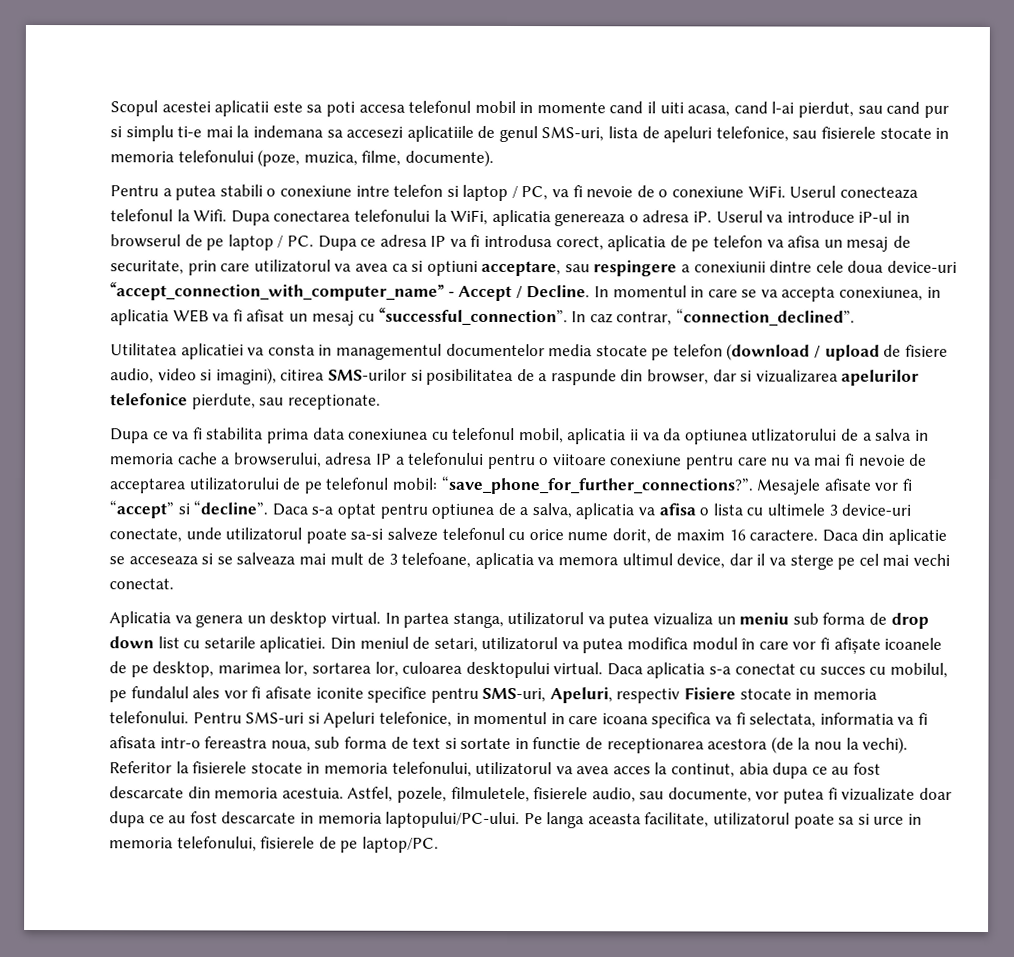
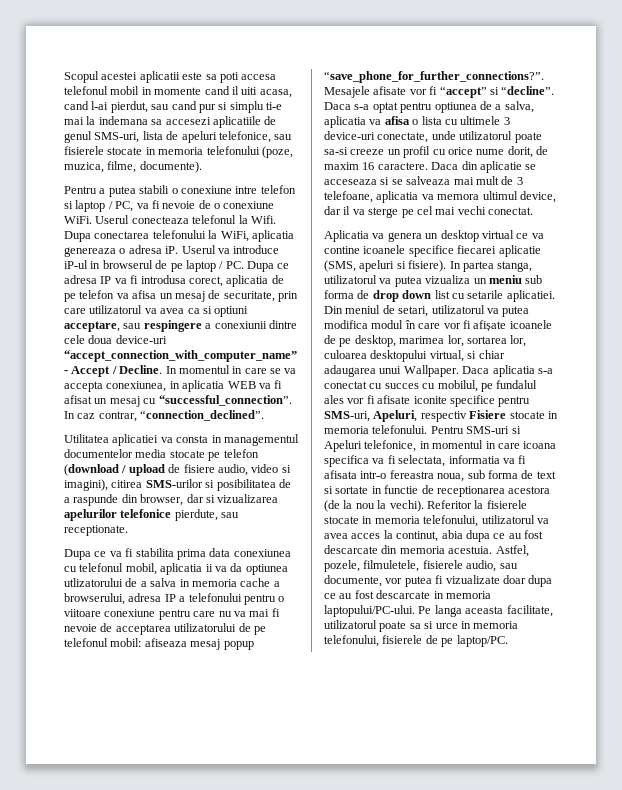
(438, 483) none -> [144,638,254,650] afiseaza mesaj popup
[386,527,505,541] salveze telefonul -> [350,146,431,158] creeze un profil
[330,611,381,624] virtual. -> [481,230,544,239] [324,245,541,257] [324,260,447,272] virtual ce va contine icoanele specifice fiecarei aplicatie (SMS, apeluri si fisiere).
[553,662,604,675] virtual. -> [429,350,505,362] [324,365,459,377] virtual, si chiar adaugarea unui Wallpaper.

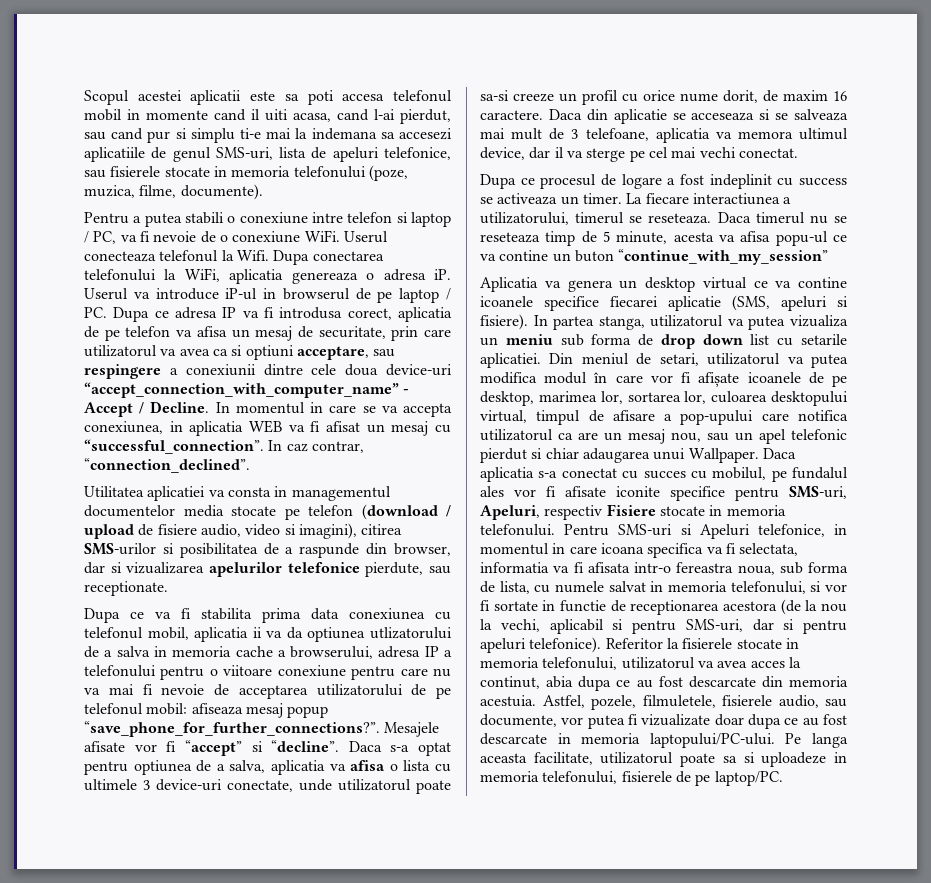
(533, 211) none -> [480,174,847,189] [480,193,792,205] [480,212,847,225] [480,231,847,246] [480,249,829,265] // Dupa ce procesul de logare a fost indeplinit cu success se activeaza un timer. La fiecare interactiunea a utilizatorului, timerul se reseteaza. Daca timerul nu se reseteaza timp de 5 minute, acesta va afisa popu-ul ce va contine un buton “continue_with_my_session”
(464, 356) none -> [536,410,848,425] [480,429,847,444] [480,448,527,463] timpul de afisare a pop-upului care notifica utilizatorul ca are un mesaj nou, sau un apel telefonic pierdut
[536,471,556,479] [324,486,333,494] text si -> [499,581,847,594] [480,600,490,611] lista, cu numele salvat in memoria telefonului, si vor fi
[389,500,424,512] vechi). -> [500,619,847,634] [480,637,602,653] vechi, aplicabil si pentru SMS-uri, dar si pentru apeluri telefonice).
[435,623,458,629] urce -> [761,752,827,767] uploadeze

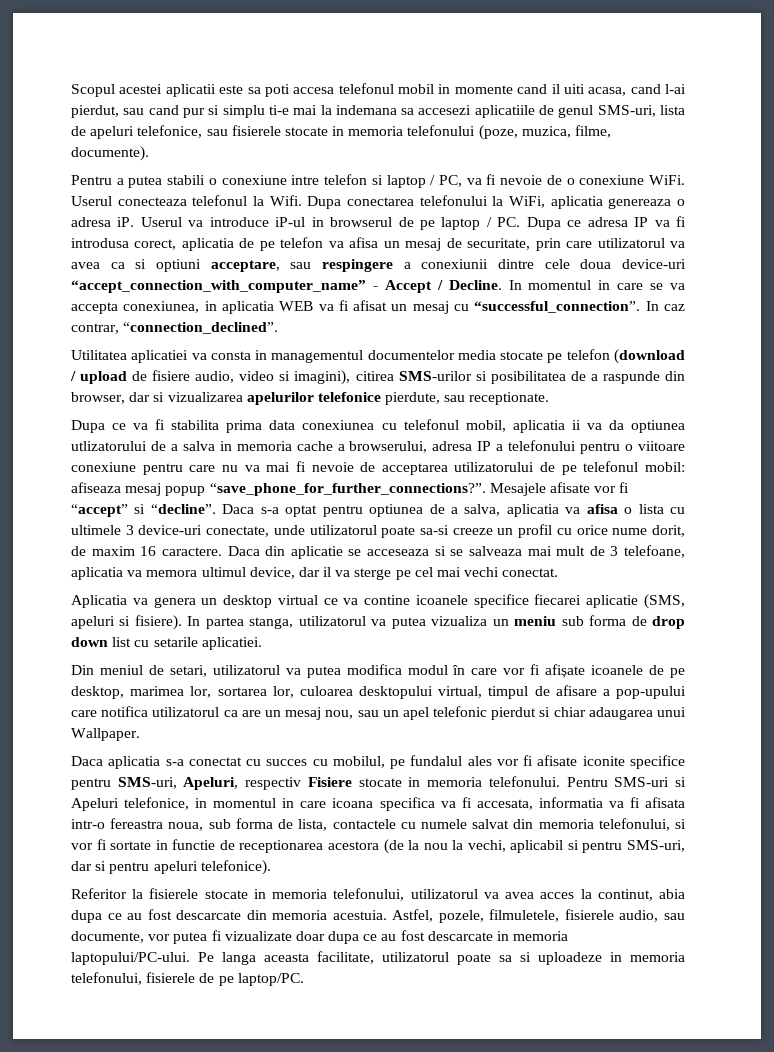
[480,174,847,189] [480,193,792,205] [480,212,847,225] [480,231,847,246] [480,249,829,265] // Dupa ce procesul de logare a fost indeplinit cu success se activeaza un timer. La fiecare interactiunea a utilizatorului, timerul se reseteaza. Daca timerul nu se reseteaza timp de 5 minute, acesta va afisa popu-ul ce va contine un buton “continue_with_my_session” -> (559, 572) none
(541, 360) none -> (262, 643) //
(759, 455) none -> (140, 734) //
[739,543,799,556] selectata, -> [476,799,533,810] accesata,
(530, 587) none -> [332,819,396,829] contactele
[650,581,664,592] in -> [513,819,534,829] din
(602, 645) none -> (271, 867) //

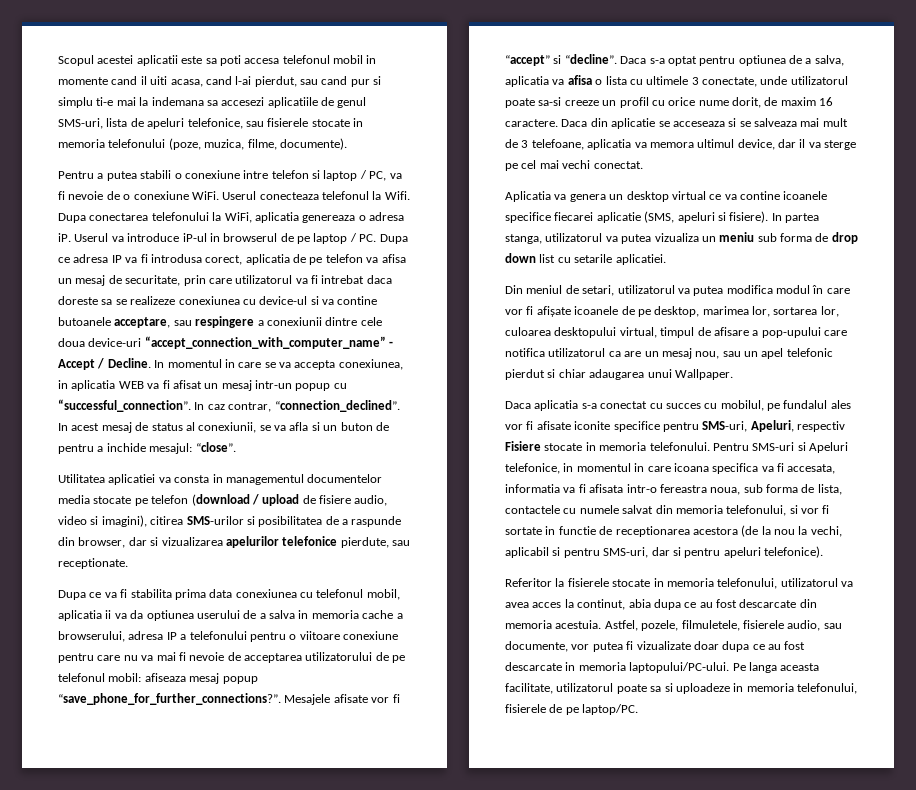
[71,259,201,272] avea ca si optiuni -> [311,275,392,284] [58,296,378,305] [58,317,111,326] fi intrebat daca doreste sa se realizeze conexiunea cu device-ul si va contine butoanele
(449, 307) none -> [255,380,331,391] intr-un popup
(279, 328) none -> [58,422,389,433] [58,442,236,454] In acest mesaj de status al conexiunii, se va afla si un buton de pentru a inchide mesajul: “close”.
[71,441,147,451] utlizatorului -> [196,610,240,619] userului
[138,525,203,535] device-uri -> (699, 81) none

